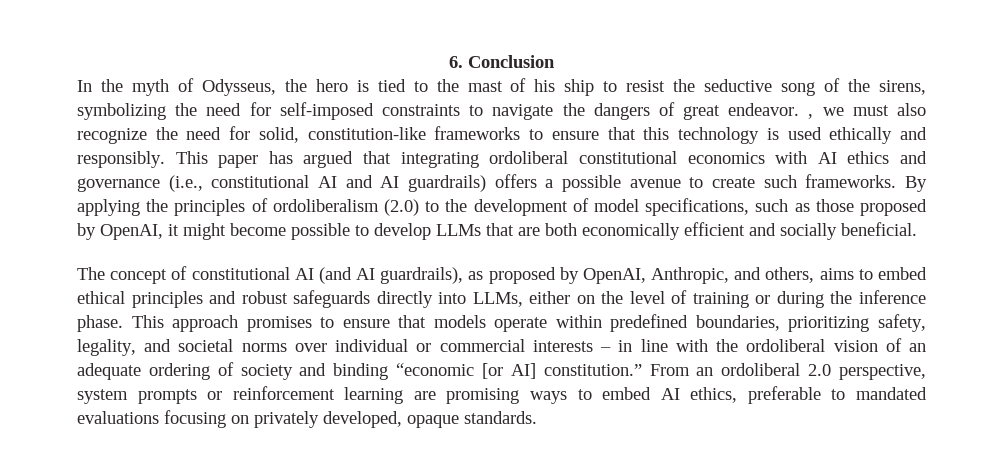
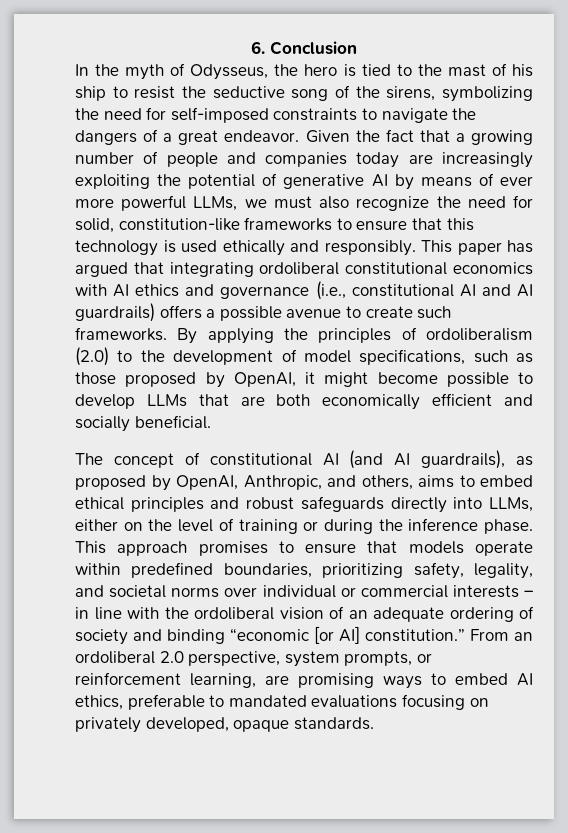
(675, 109) none -> [163,133,173,142] a
[808,114,814,119] , -> [305,129,534,145] [75,151,533,168] [75,173,533,190] [75,195,238,211] Given the fact that a growing number of people and companies today are increasingly exploiting the potential of generative AI by means of ever more powerful LLMs,
[137,389,197,404] prompts -> [344,651,413,666] prompts,
[344,387,404,404] learning -> [190,673,256,688] learning,

